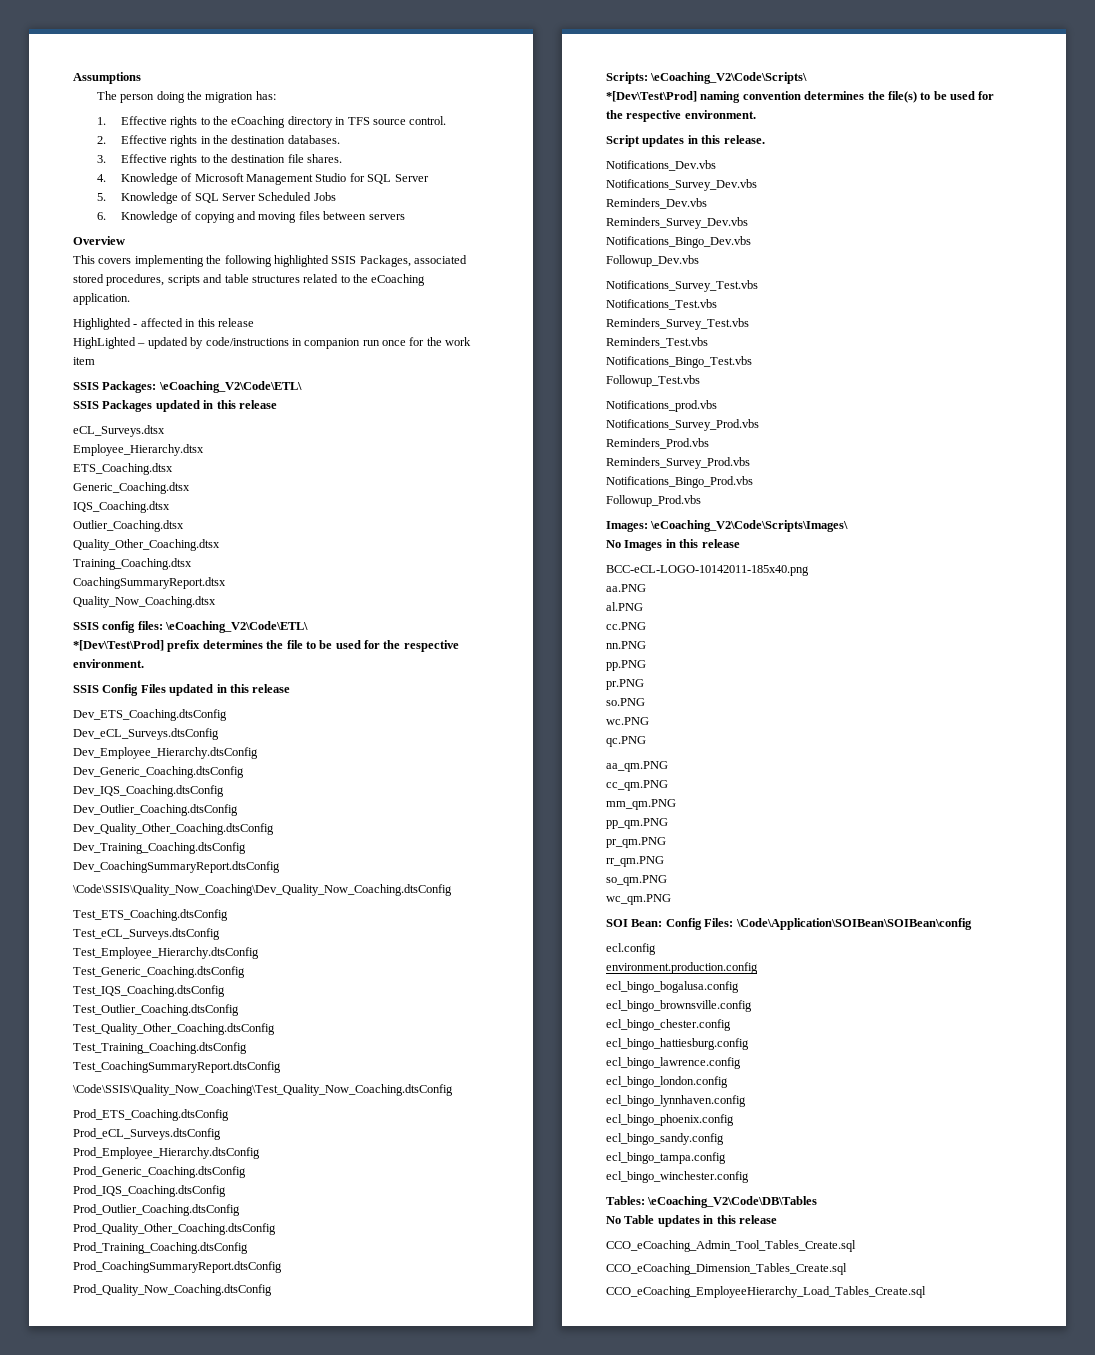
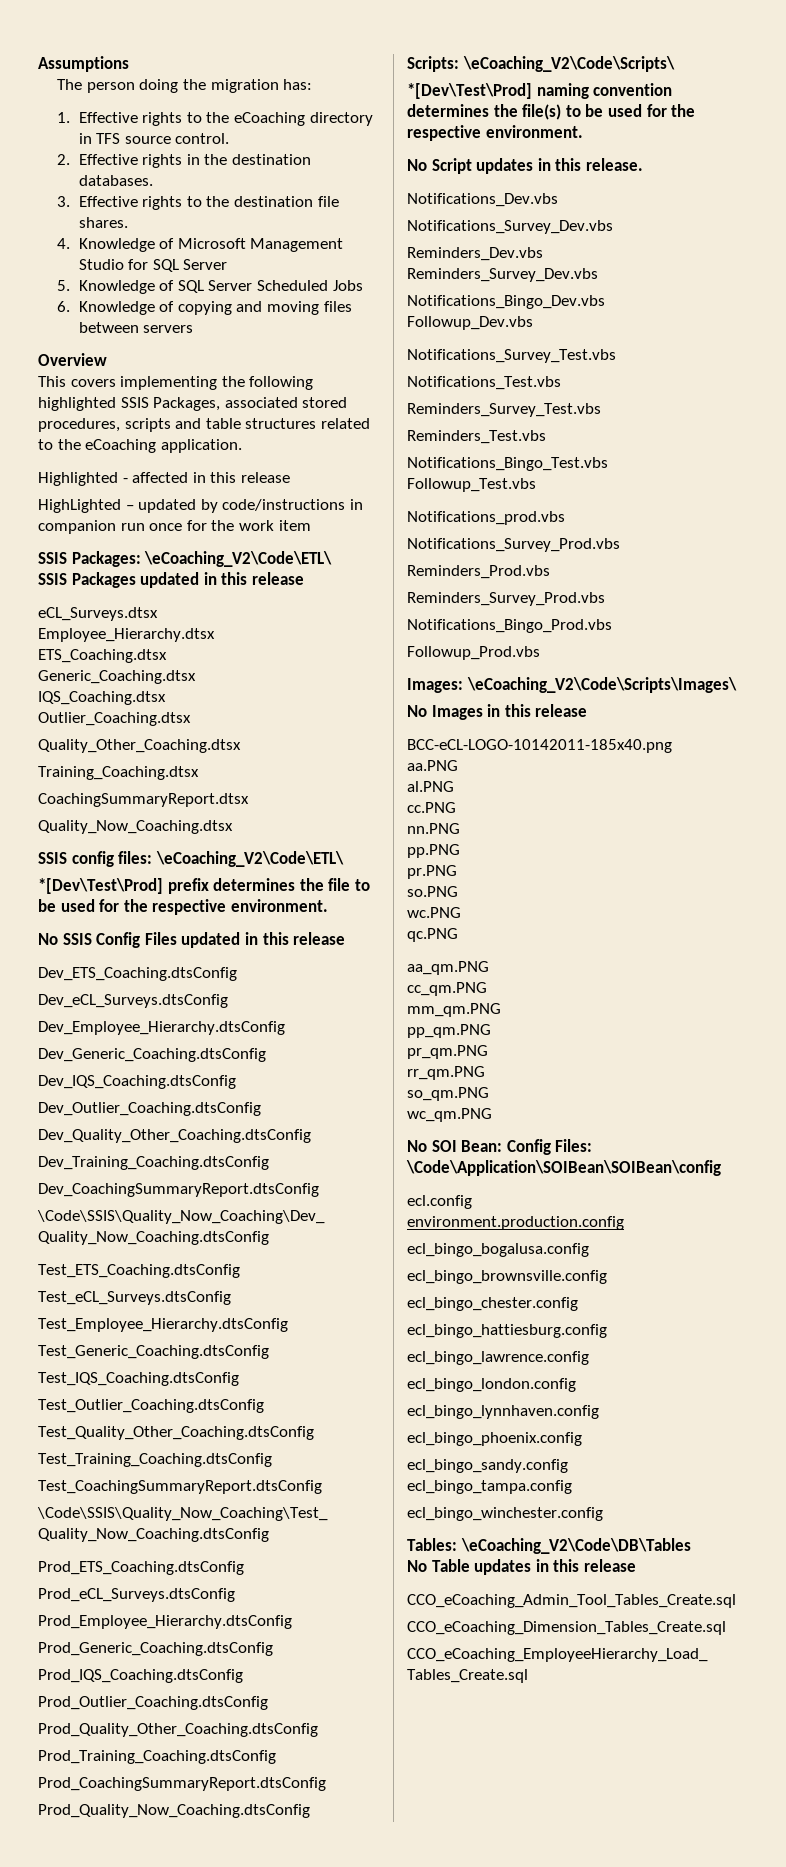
(144, 663) none -> [38,933,58,945] No
(756, 114) none -> [407,159,427,171] No
(671, 899) none -> [407,1140,427,1152] No

